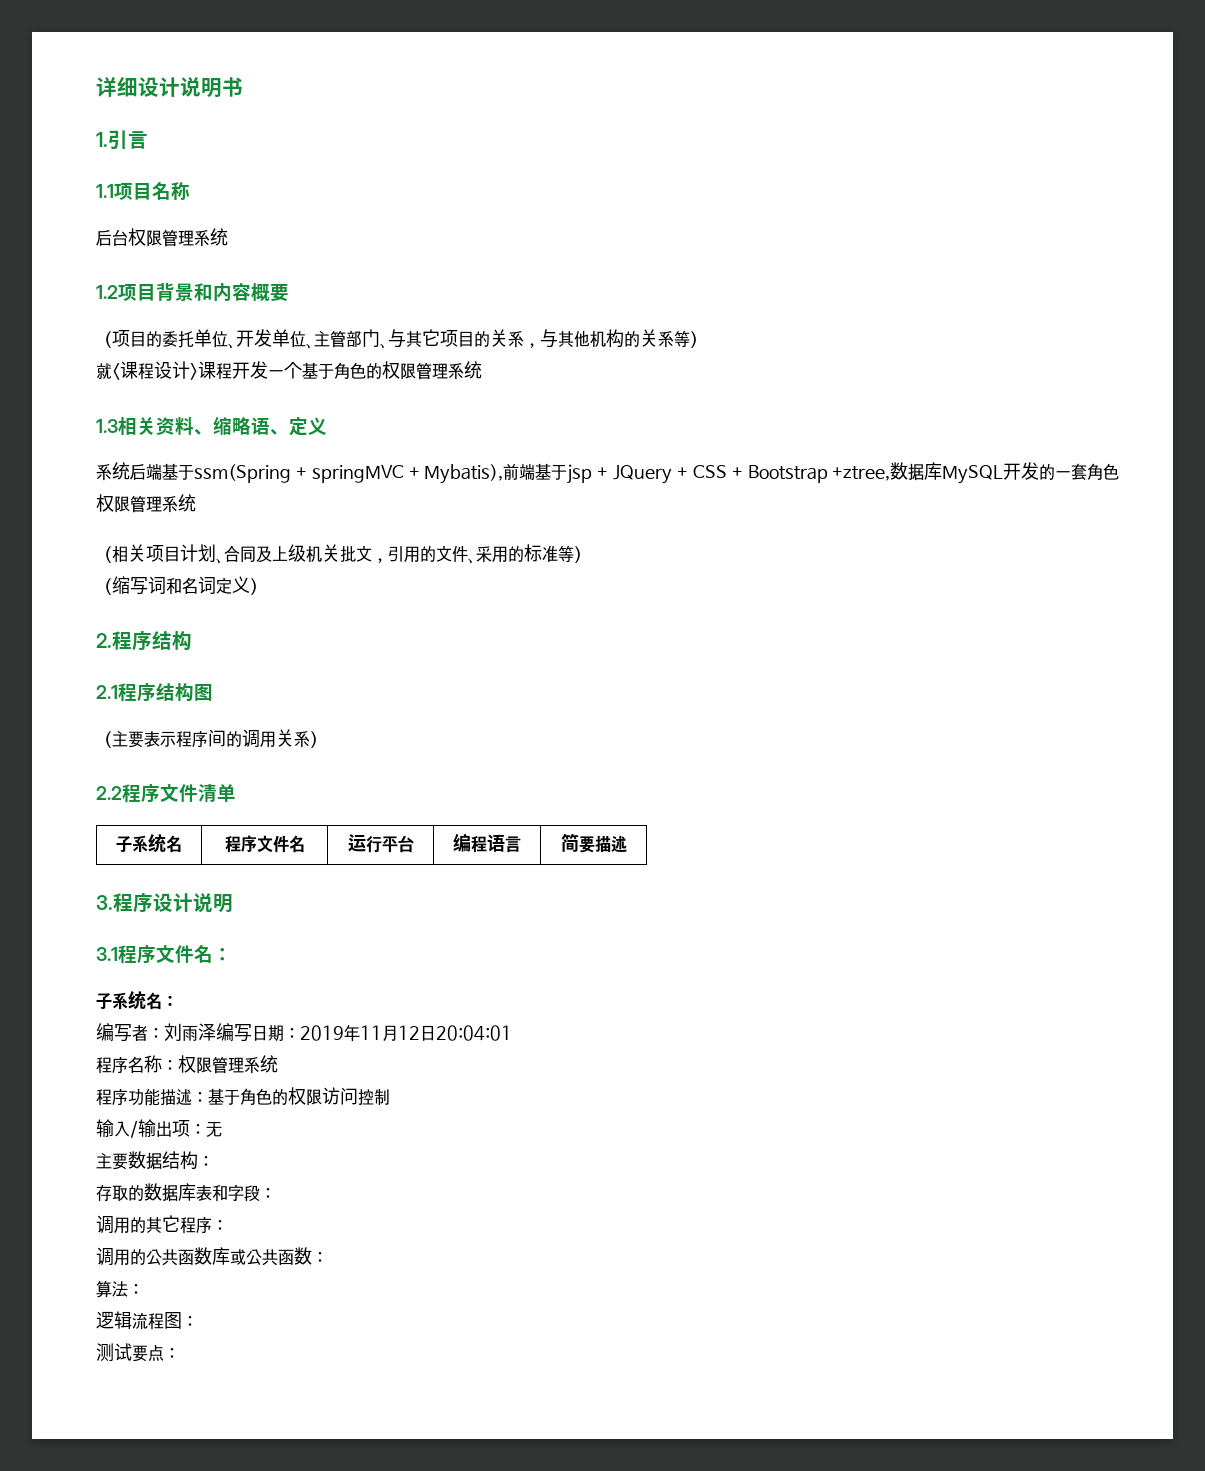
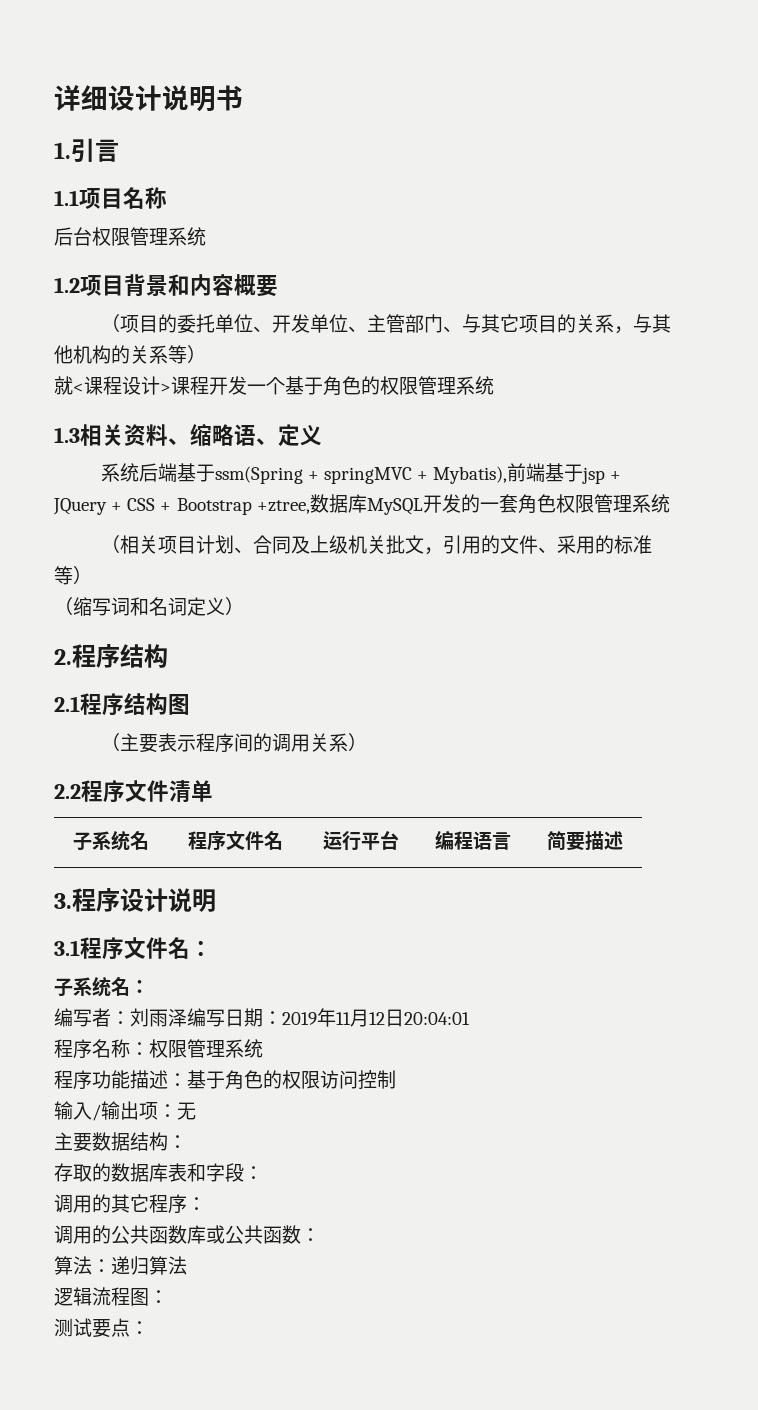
(144, 1289) none -> [111,1256,187,1275] 递归算法

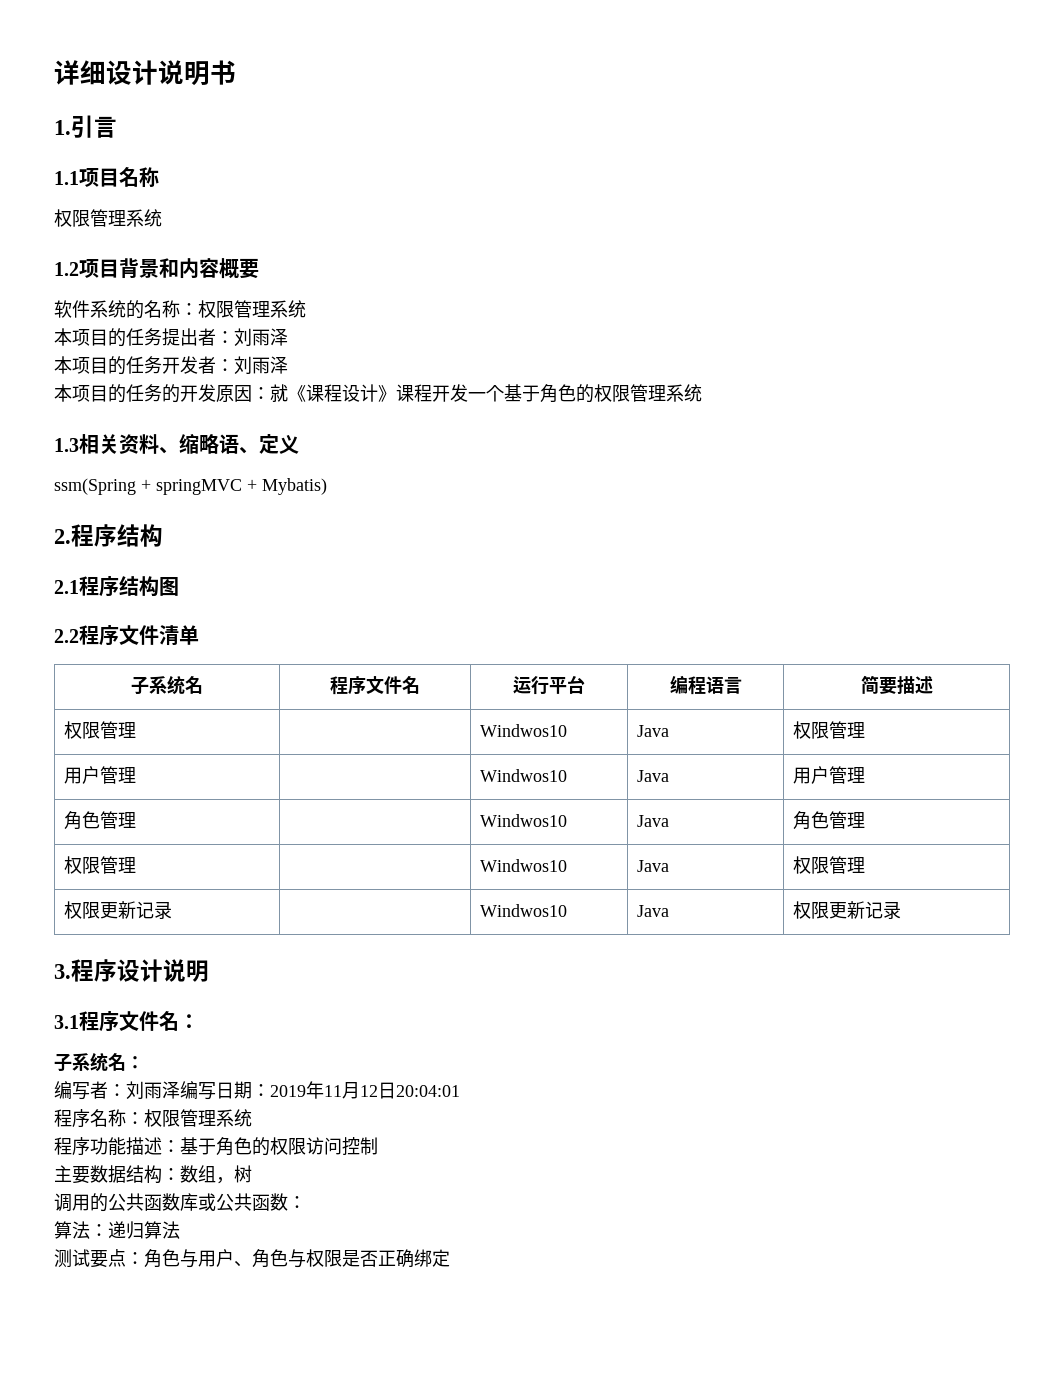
[54,227,92,246] 后台 -> (159, 177) none
[100,314,671,334] [54,345,206,364] [54,376,84,395] （项目的委托单位、开发单位、主管部门、与其它项目的关系，与其他机构的关系等） // 就< -> [54,300,306,319] [54,328,288,347] [54,356,288,375] [54,384,306,403] 软件系统的名称：权限管理系统 // 本项目的任务提出者：刘雨泽 // 本项目的任务开发者：刘雨泽 // 本项目的任务的开发原因：就《
[160,383,171,393] > -> [378,385,396,402] 》
[100,463,215,482] 系统后端基于 -> (299, 444) none
[433,463,622,484] [53,494,670,515] [100,535,652,555] [54,566,92,585] [54,597,244,616] Mybatis),前端基于jsp + JQuery + CSS + Bootstrap +ztree,数据库MySQL开发的一套角色权限管理系统 // （相关项目计划、合同及上级机关批文，引用的文件、采用的标准等） // （缩写词和名词定义） -> [262,478,327,495] Mybatis)
[100,733,367,753] // （主要表示程序间的调用关系） -> (179, 586) none
(623, 840) none -> [63,721,136,739] [479,724,567,737] [636,725,669,737] [792,721,865,739] [63,766,136,784] [479,769,567,782] [636,770,669,782] [792,766,865,784] [63,811,136,830] [479,814,567,827] [636,815,669,827] [792,811,865,830] [63,856,136,874] [479,859,567,872] [636,860,669,872] [792,856,865,874] [63,901,172,919] [479,904,567,917] [636,905,669,917] [792,901,901,919] // 权限管理 | | Windwos10 | Java | 权限管理 // 用户管理 | | Windwos10 | Java | 用户管理 // 角色管理 | | Windwos10 | Java | 角色管理 // 权限管理 | | Windwos10 | Java | 权限管理 // 权限更新记录 | | Windwos10 | Java | 权限更新记录
[54,1101,196,1121] // 输入/输出项：无 -> (378, 1146) none
[54,1163,263,1182] [54,1194,206,1214] // 存取的数据库表和字段： // 调用的其它程序： -> [180,1165,252,1184] 数组，树
[54,1287,168,1306] // 逻辑流程图： -> (180, 1230) none
(149, 1328) none -> [144,1249,450,1268] 角色与用户、角色与权限是否正确绑定

